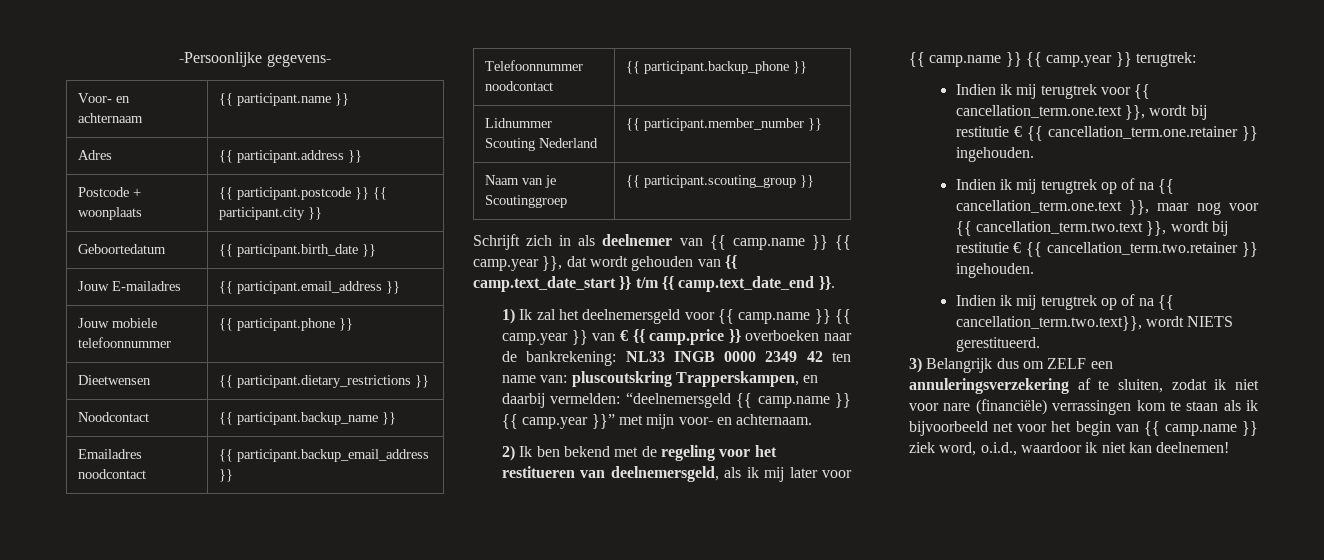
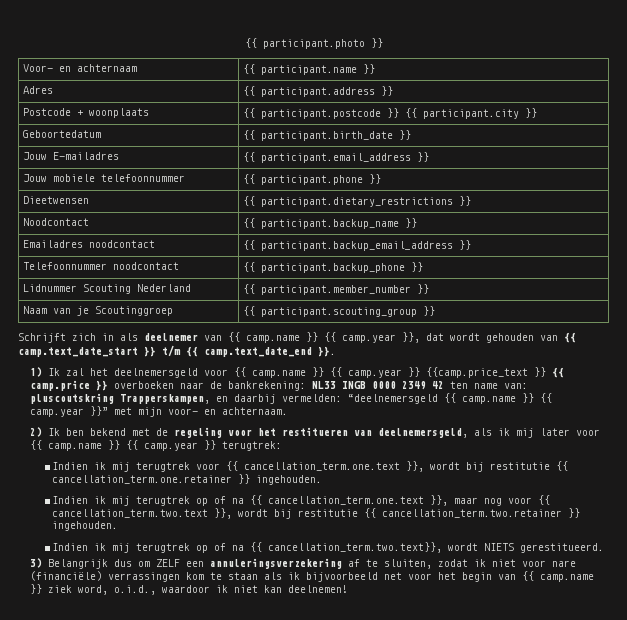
[179,52,331,67] -Persoonlijke gegevens- -> [244,38,383,49] {{ participant.photo }}
[592,330,628,341] van € -> [426,367,547,378] {{camp.price_text }}
[1013,126,1022,137] € -> (551, 466) none
[1013,242,1022,253] € -> (359, 513) none

